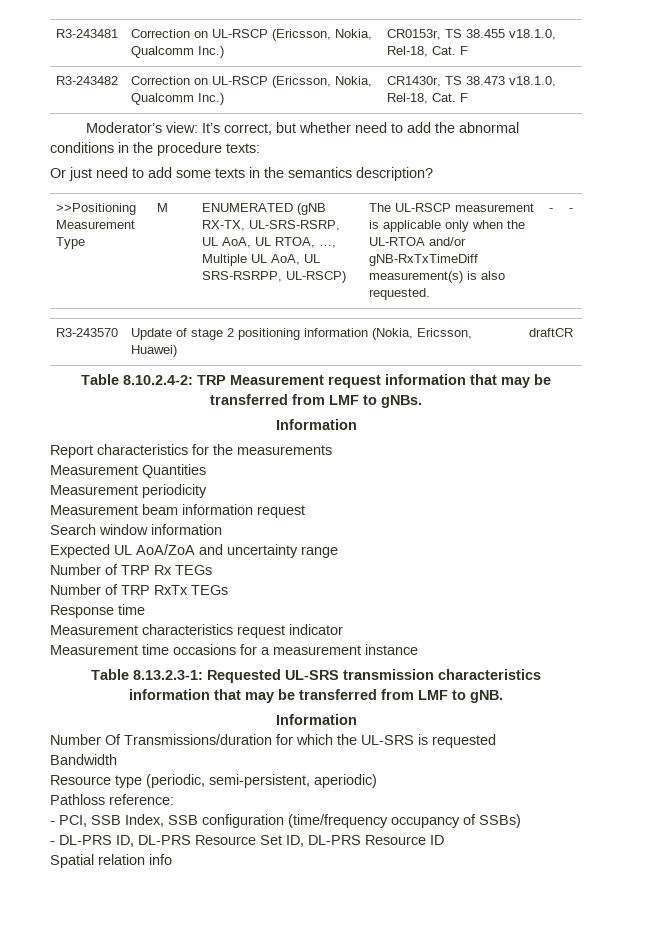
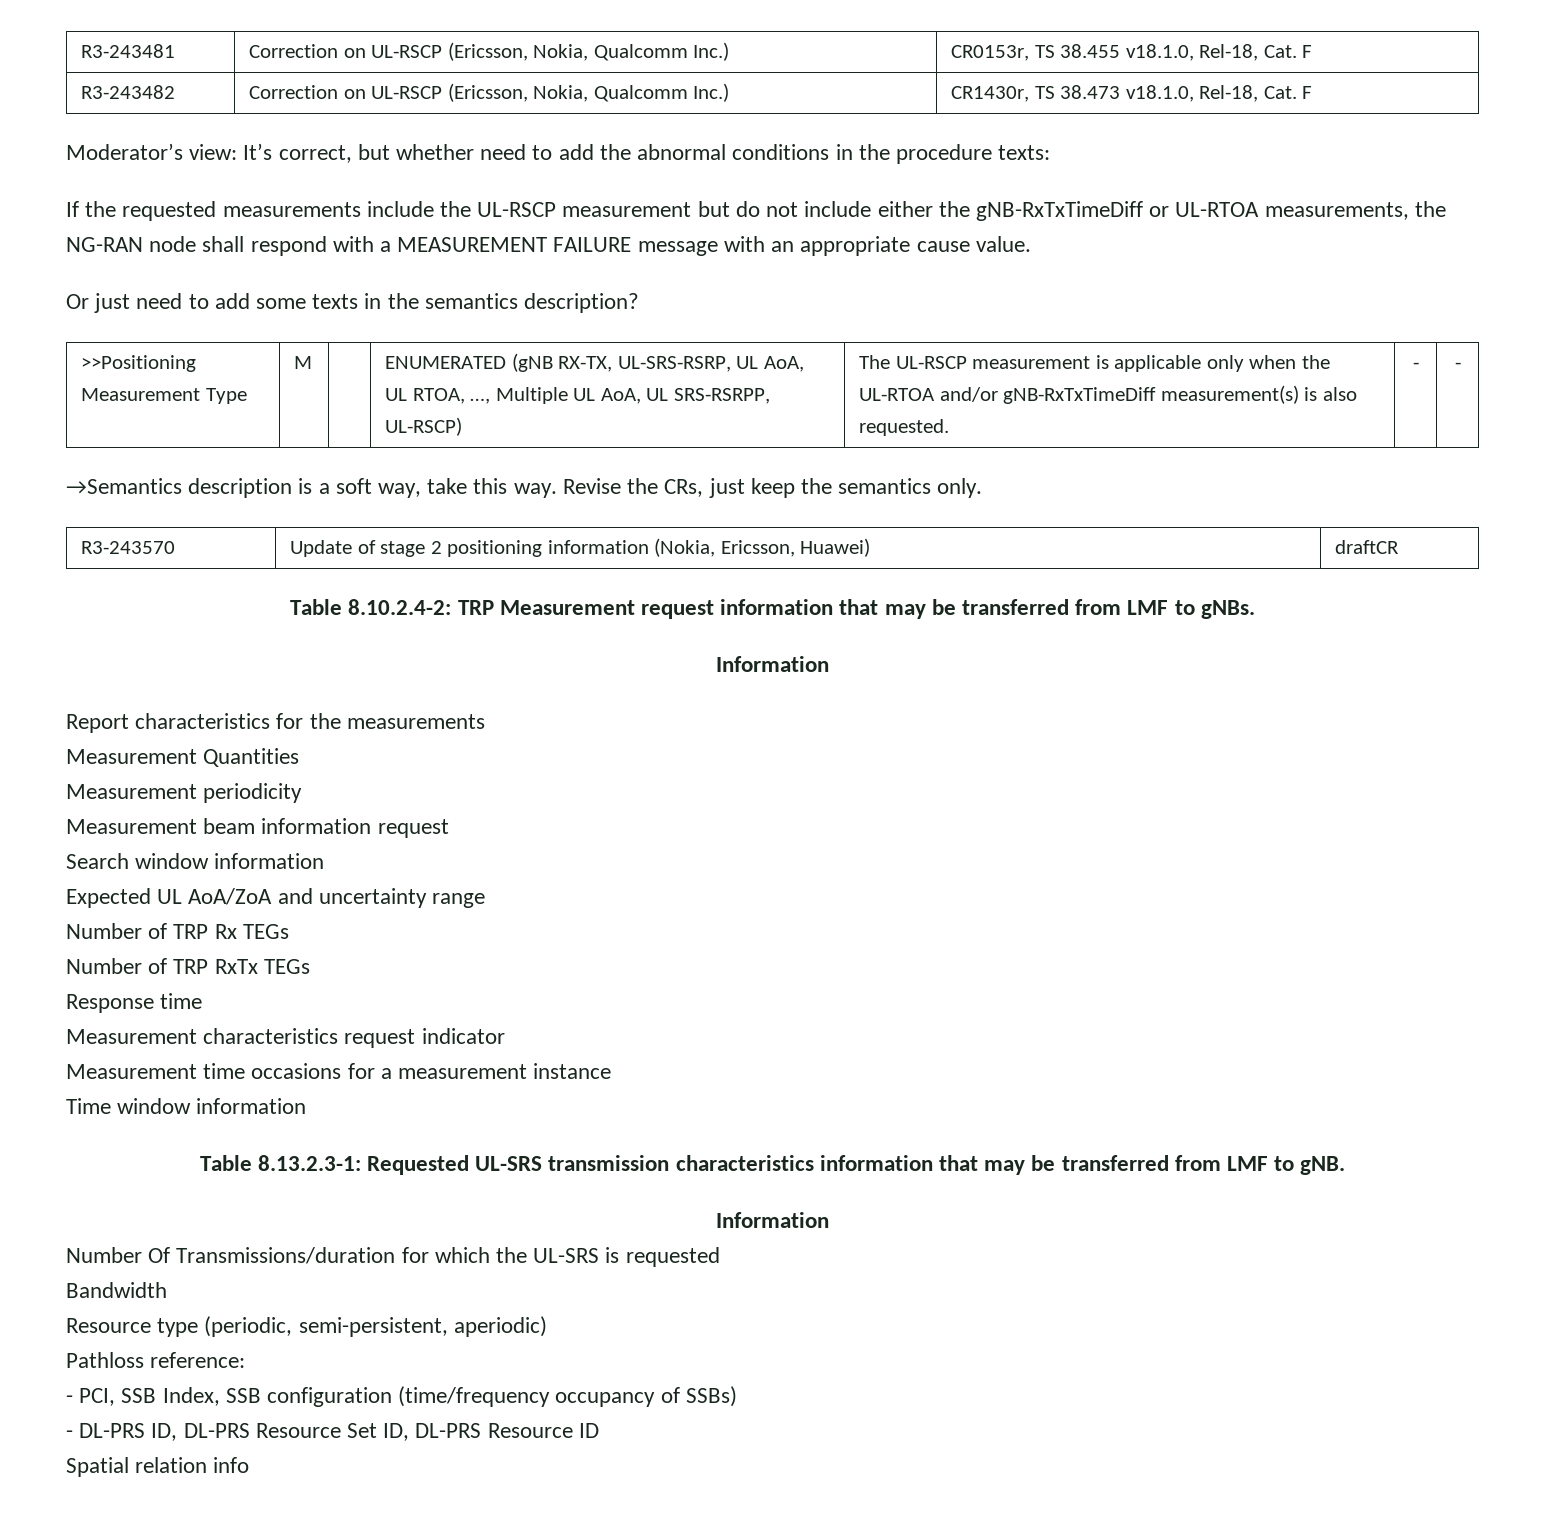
(260, 148) none -> [66,201,1446,221] [66,236,1031,256] // If the requested measurements include the UL-RSCP measurement but do not include either the gNB-RxTxTimeDiff or UL-RTOA measurements, the NG-RAN node shall respond with a MEASUREMENT FAILURE message with an appropriate cause value.
(573, 210) none -> [66,478,983,498] // →Semantics description is a soft way, take this way. Revise the CRs, just keep the semantics only.
(418, 649) none -> [66,1098,307,1114] // Time window information

